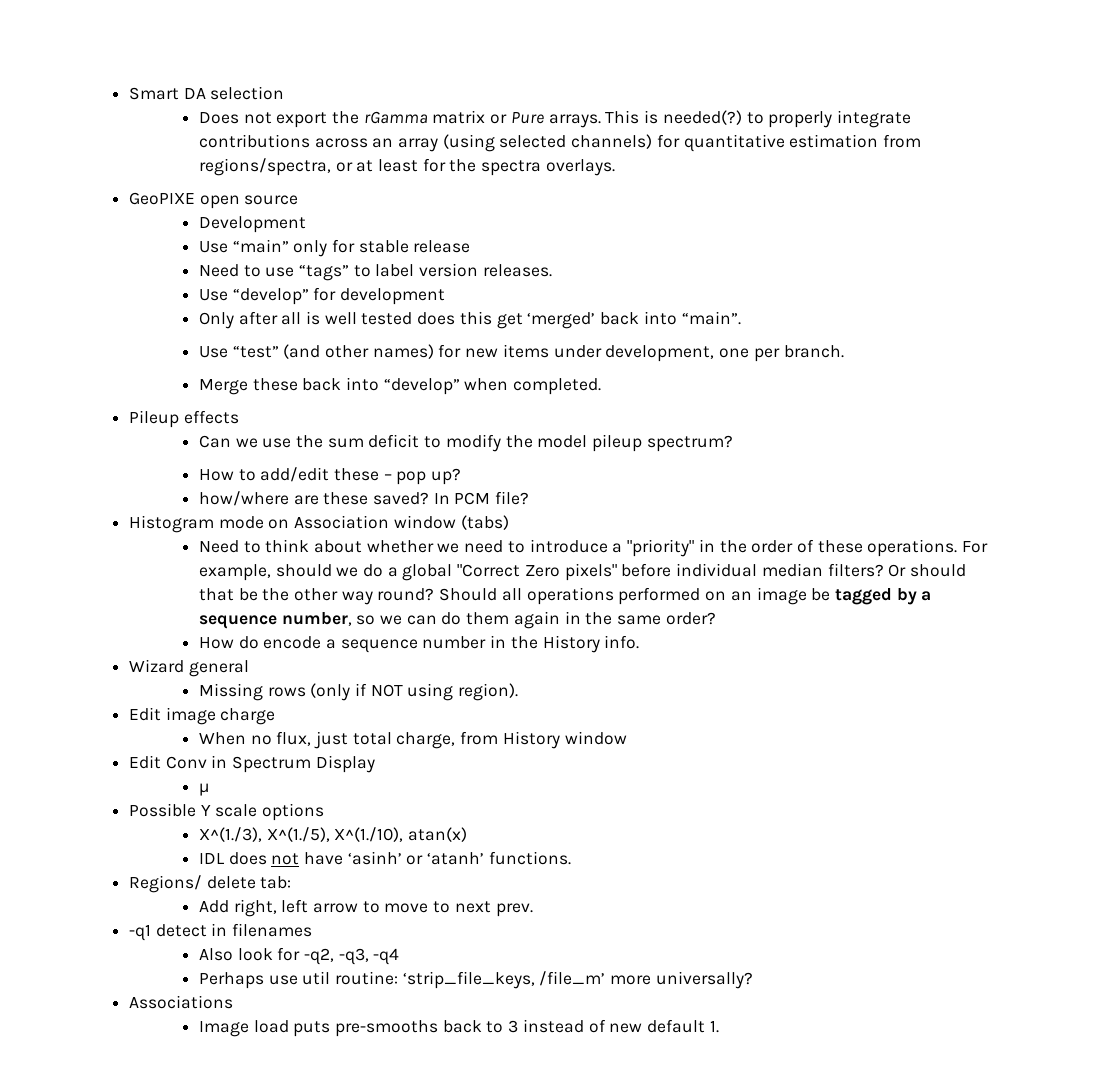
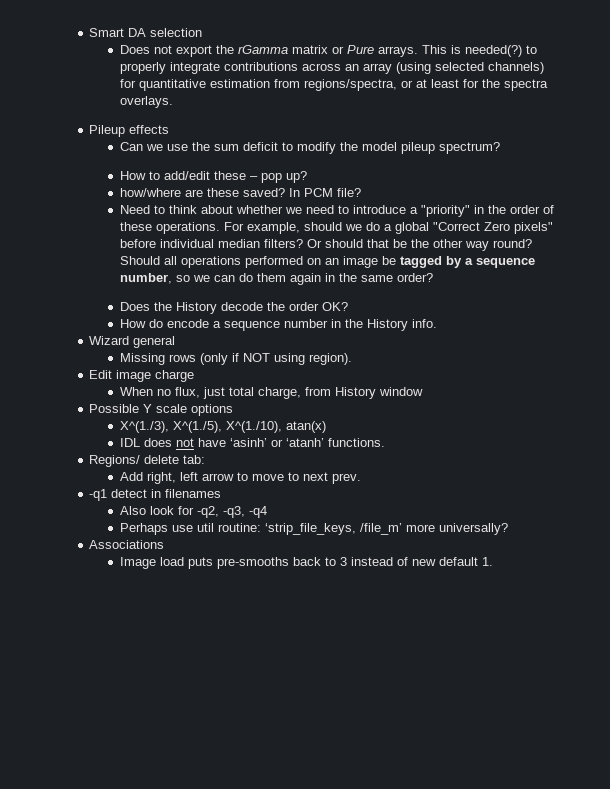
[129,192,299,209] [198,216,306,233] [198,239,471,257] [198,263,552,281] [198,287,446,305] [198,311,741,329] [198,344,844,362] [198,377,602,395] // GeoPIXE open source // Development // Use “main” only for stable release // Need to use “tags” to label version releases. // Use “develop” for development // Only after all is well tested does this get ‘merged’ back into “main”. // Use “test” (and other names) for new items under development, one per branch. // Merge these back into “develop” when completed. -> (173, 102) none
[129,515,509,533] // Histogram mode on Association window (tabs) -> (361, 192) none
(716, 618) none -> [119,302,348,314] // Does the History decode the order OK?
[129,755,375,773] [198,783,210,796] // Edit Conv in Spectrum Display // µ -> (423, 391) none

